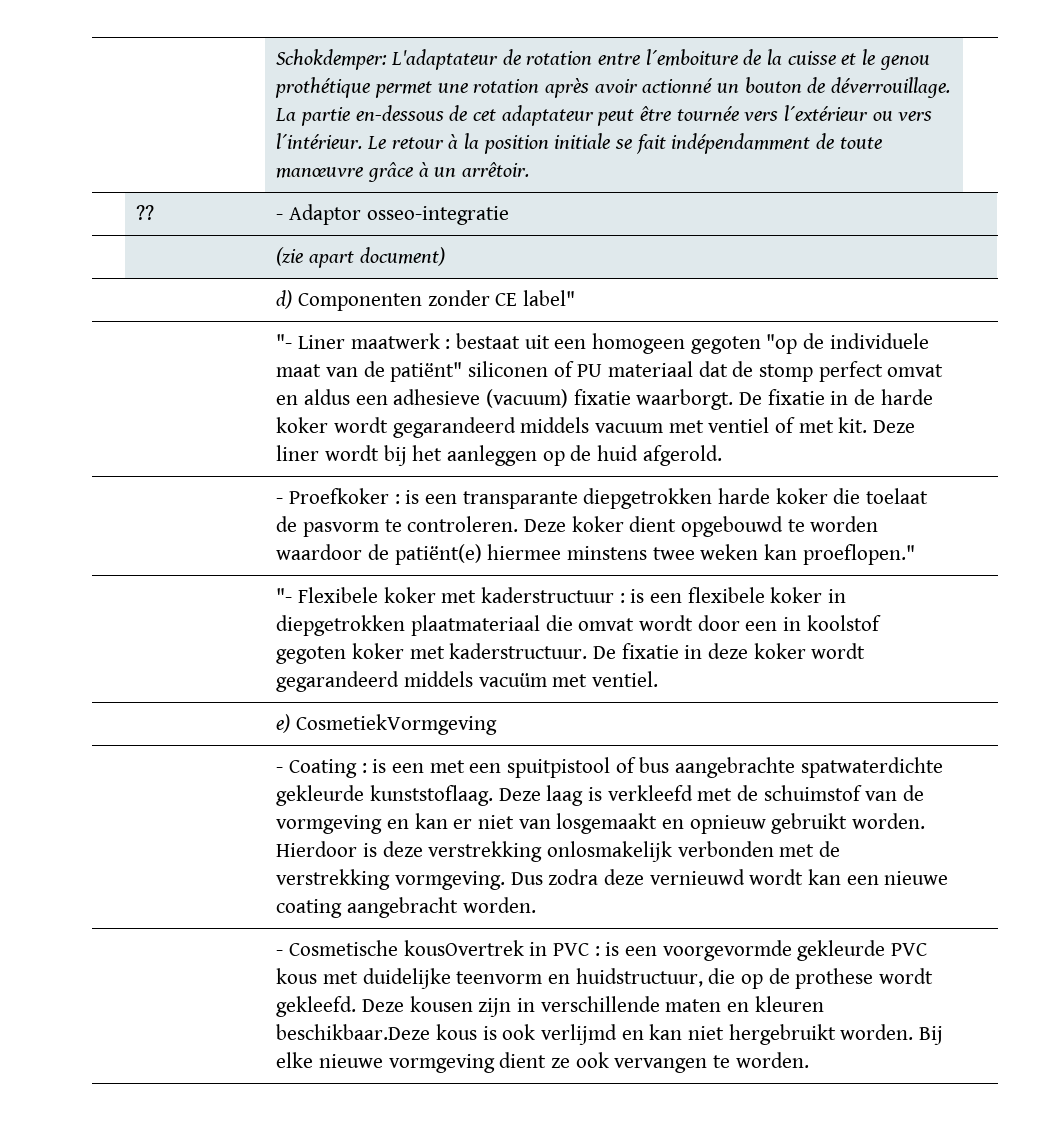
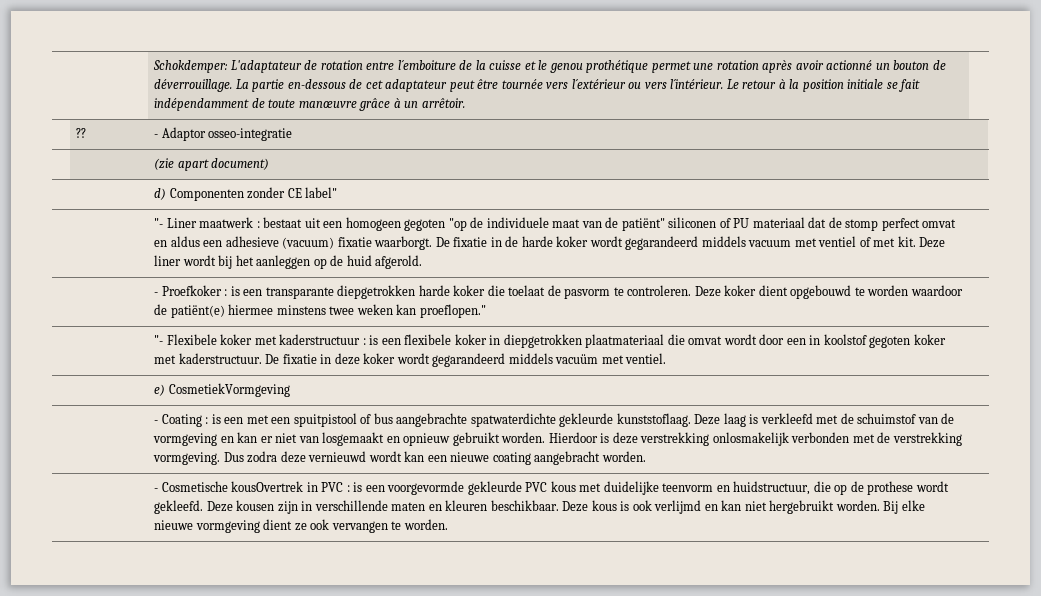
[276,1024,431,1040] beschikbaar.Deze -> [490,500,589,512] beschikbaar. Deze

